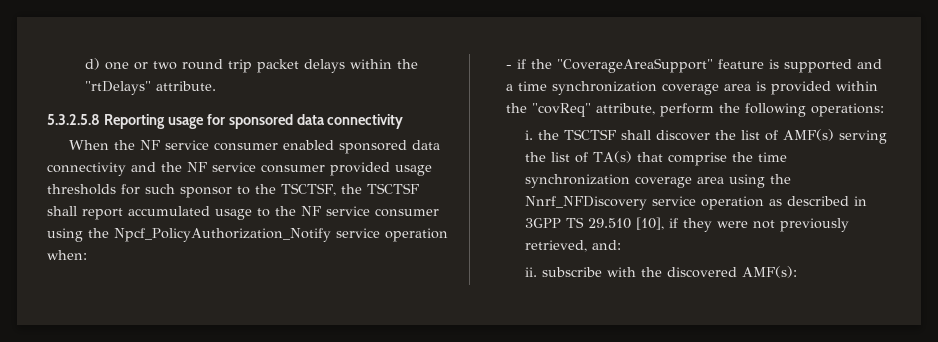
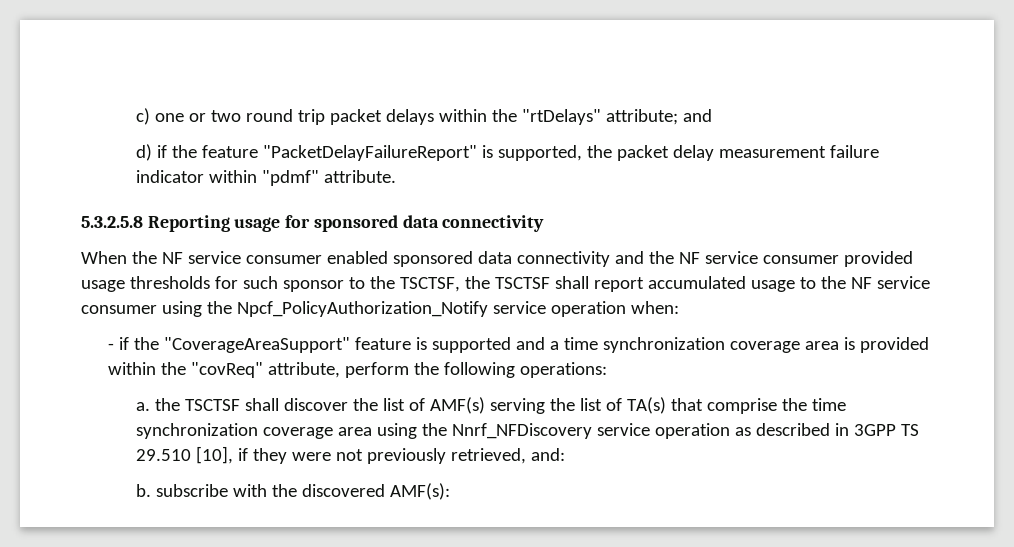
[85,58,101,70] d) -> [135,108,150,125] c)
(152, 88) none -> [605,109,712,125] [135,144,879,161] [135,170,319,186] attribute; and // d) if the feature "PacketDelayFailureReport" is supported, the packet delay measurement failure indicator within "pdmf"
[525,130,534,140] i. -> [135,402,150,411] a.
[525,267,538,277] ii. -> [135,484,151,497] b.

